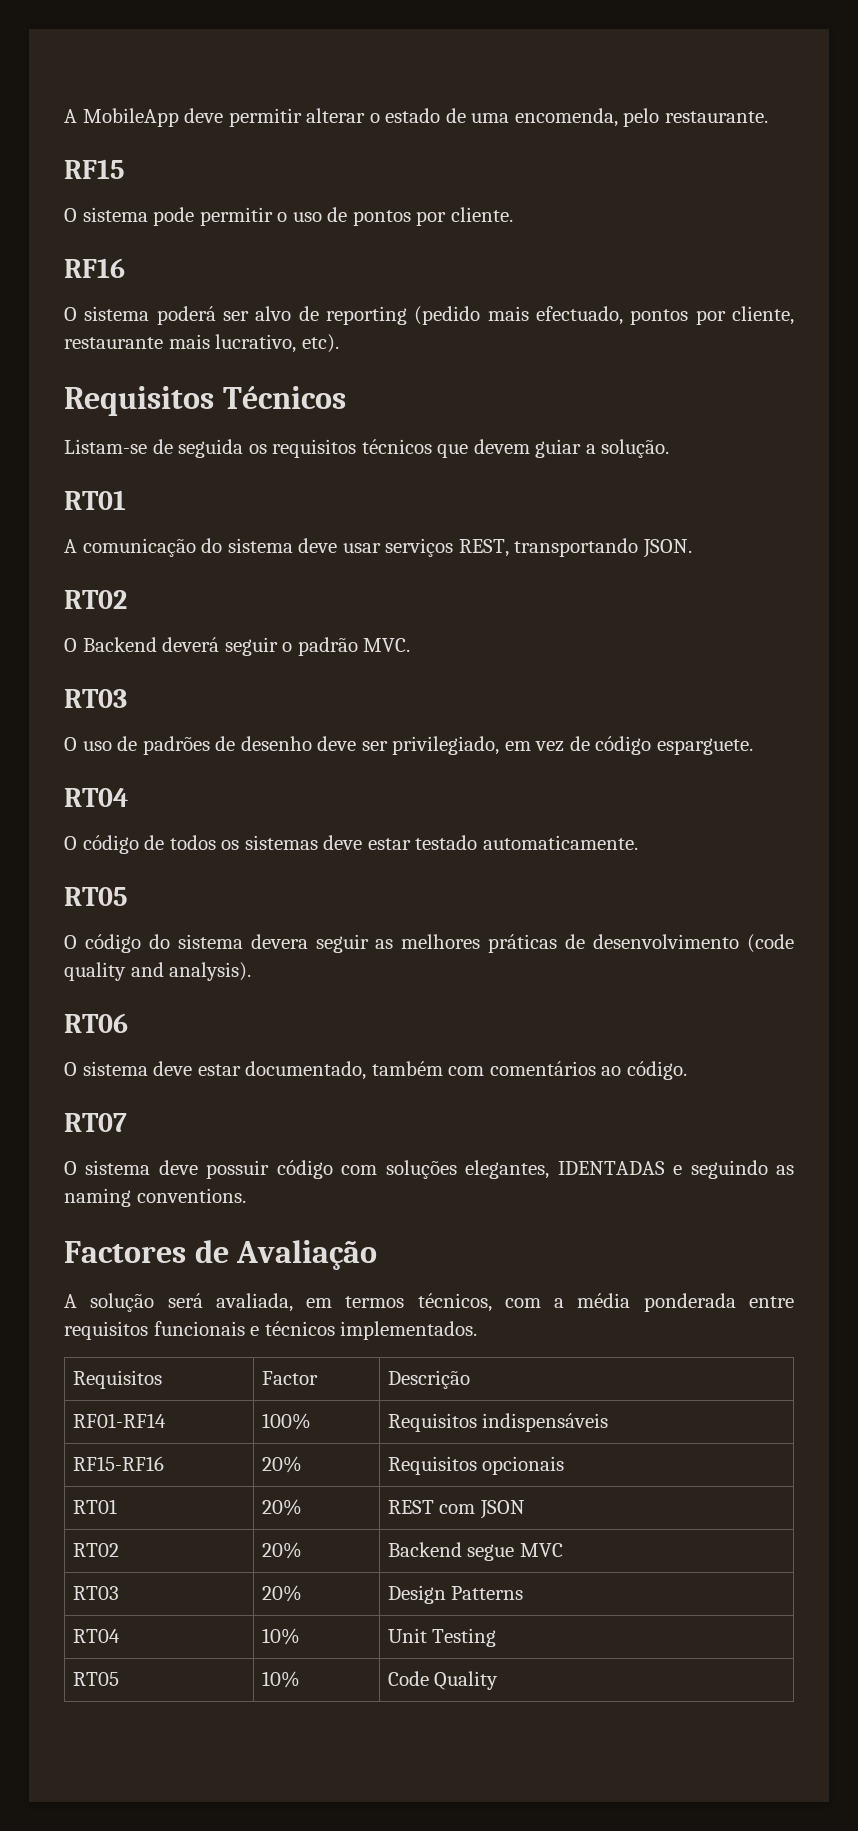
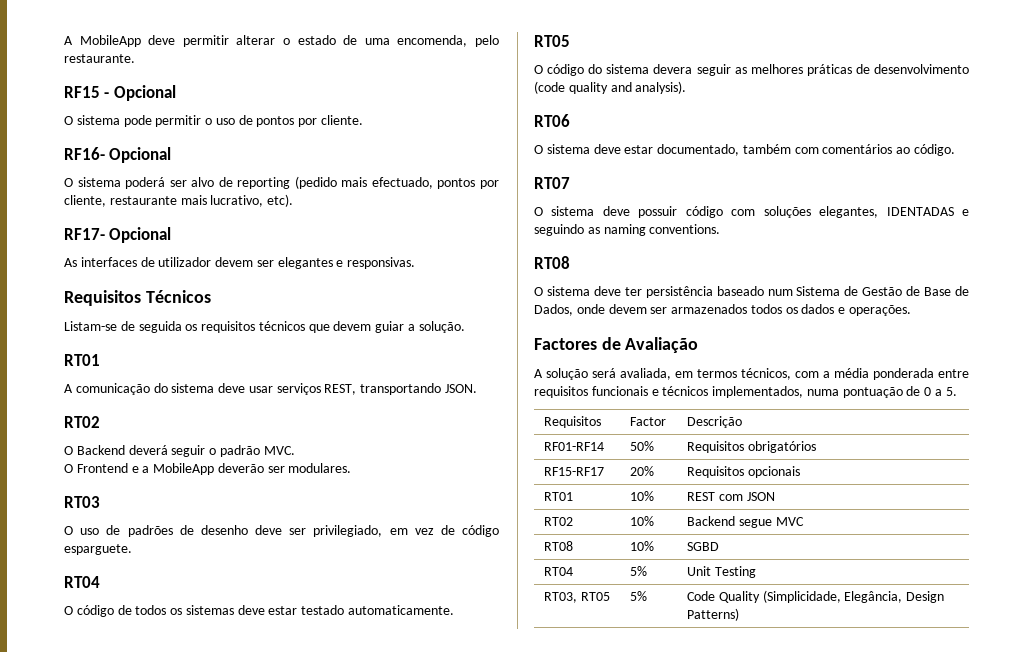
(125, 169) none -> [104,85,176,101] - Opcional
[64,258,125,278] RF16 -> [64,147,172,163] RF16- Opcional
(339, 343) none -> [64,227,172,243] [64,257,416,269] // RF17- Opcional // As interfaces de utilizador devem ser elegantes e responsivas.
(411, 645) none -> [64,463,352,475] // O Frontend e a MobileApp deverão ser modulares.
(246, 1195) none -> [534,256,570,269] [534,286,970,298] [534,304,912,316] // RT08 // O sistema deve ter persistência baseado num Sistema de Gestão de Base de Dados, onde devem ser armazenados todos os dados e operações.
[340,1321,478,1340] implementados. -> [712,386,957,398] implementados, numa pontuação de 0 a 5.
[261,1413,311,1430] [387,1413,609,1432] [72,1456,164,1471] 100% | Requisitos indispensáveis // RF15-RF16 -> [630,441,655,451] [687,441,816,453] [544,467,605,476] 50% | Requisitos obrigatórios // RF15-RF17
[261,1499,302,1516] 20% -> [630,491,655,501] 10%
[261,1542,302,1559] 20% -> [630,516,655,526] 10%
[72,1586,119,1600] [261,1585,302,1602] [387,1585,524,1604] RT03 | 20% | Design Patterns -> [544,541,574,551] [630,541,655,551] [687,542,720,551] RT08 | 10% | SGBD
[261,1628,300,1645] 10% -> [630,566,648,576] 5%
(497, 1637) none -> [544,592,578,603] RT03,
[261,1671,300,1688] 10% -> [630,591,648,601] 5%
(499, 1680) none -> [762,590,945,603] [687,608,740,621] (Simplicidade, Elegância, Design Patterns)

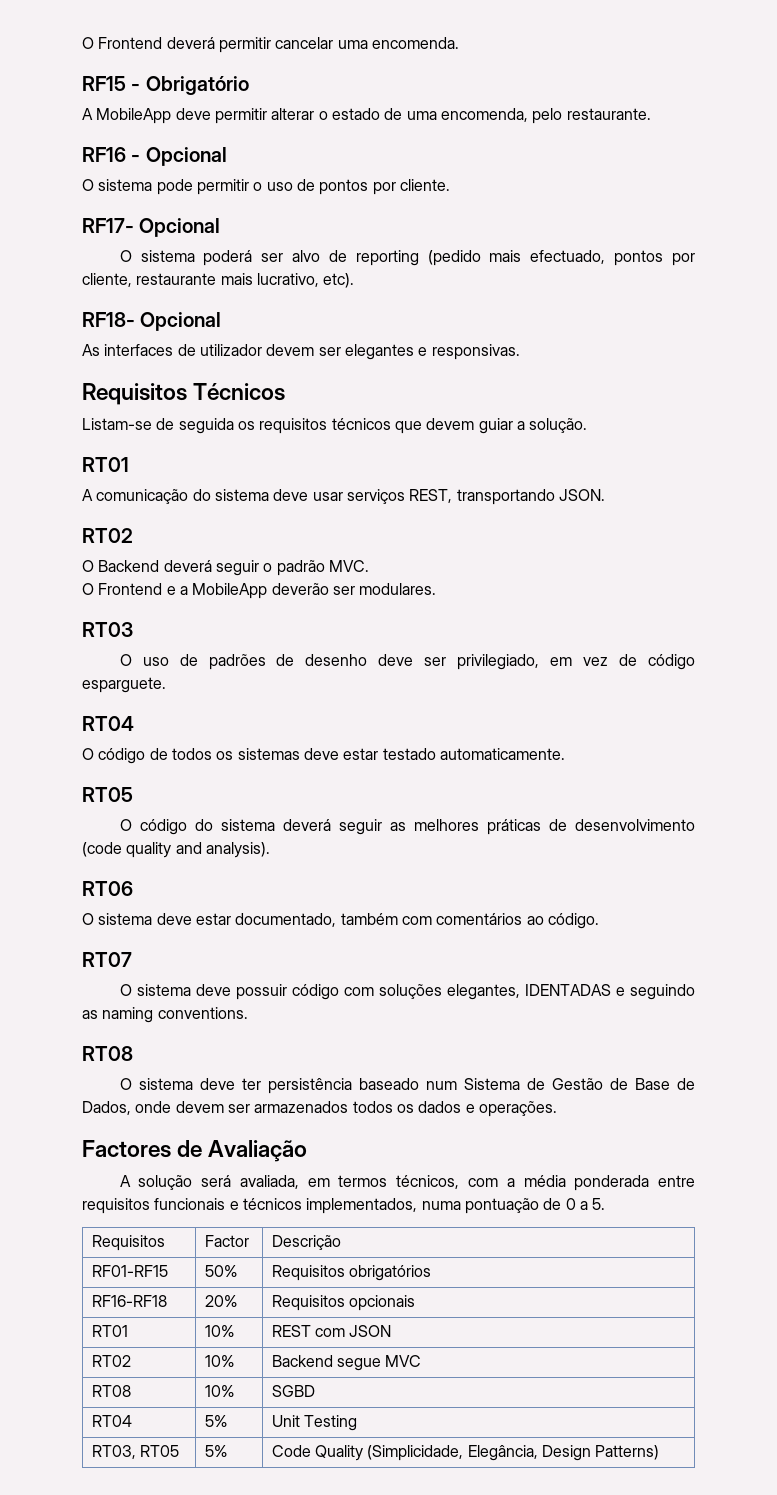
(64, 40) none -> [82,37,459,53] [82,76,249,95] O Frontend deverá permitir cancelar uma encomenda. // RF15 - Obrigatório //
[64,86,100,98] RF15 -> [82,147,126,162] RF16
[64,147,105,160] RF16- -> [82,218,134,233] RF17-
[64,228,105,240] RF17- -> [82,312,135,327] RF18-
[653,64,693,74] devera -> [282,819,331,831] deverá
[544,442,605,451] RF01-RF14 -> [91,1265,168,1277] RF01-RF15
[544,467,605,476] RF15-RF17 -> [91,1295,167,1307] RF16-RF18

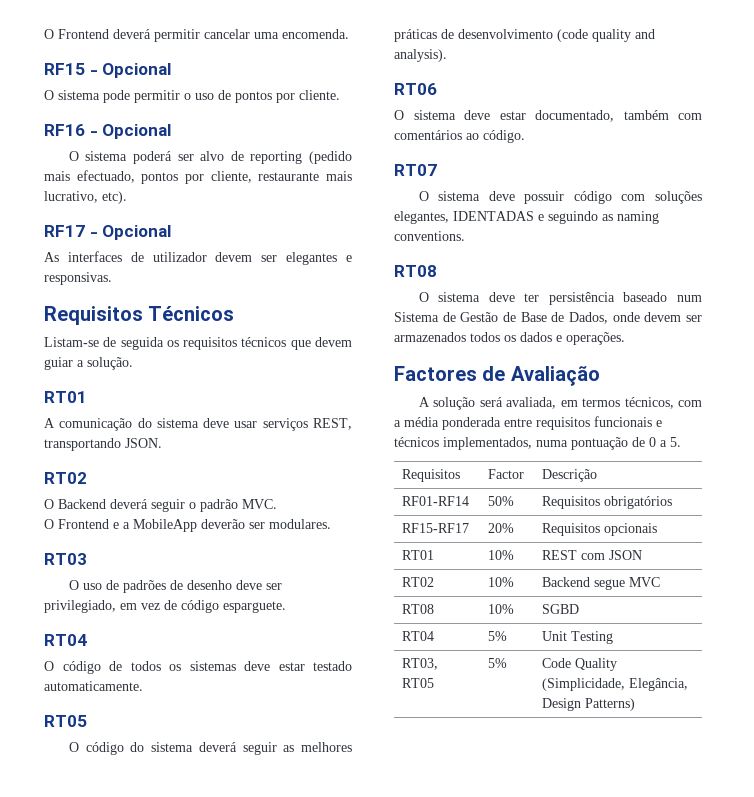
[145,76,249,95] [82,108,651,124] [82,147,141,162] Obrigatório // A MobileApp deve permitir alterar o estado de uma encomenda, pelo restaurante. // RF16 - -> (98, 72) none
[82,218,134,233] RF17- -> [44,124,98,136] RF16 -
[82,312,135,327] RF18- -> [44,225,98,237] RF17 -
[91,1265,168,1277] RF01-RF15 -> [402,496,470,506] RF01-RF14
[91,1295,167,1307] RF16-RF18 -> [402,523,470,533] RF15-RF17

